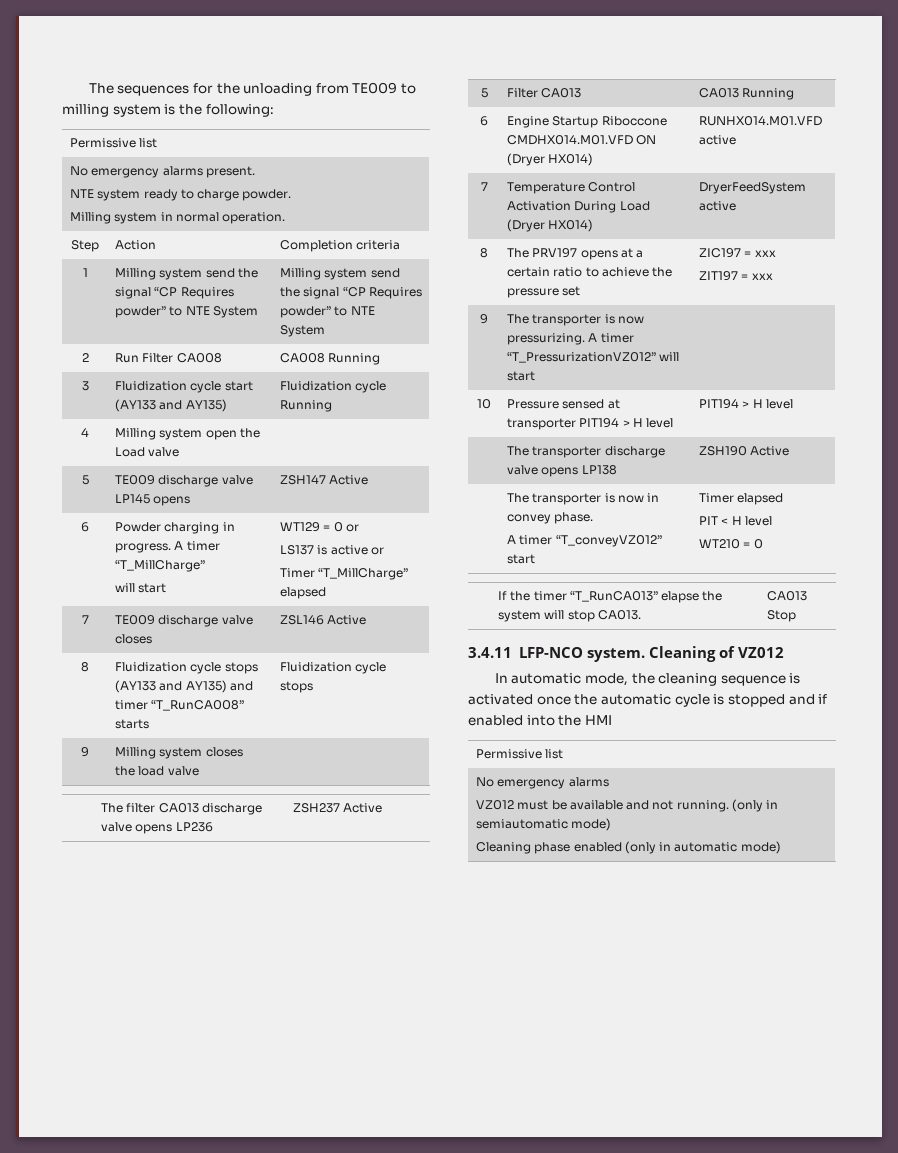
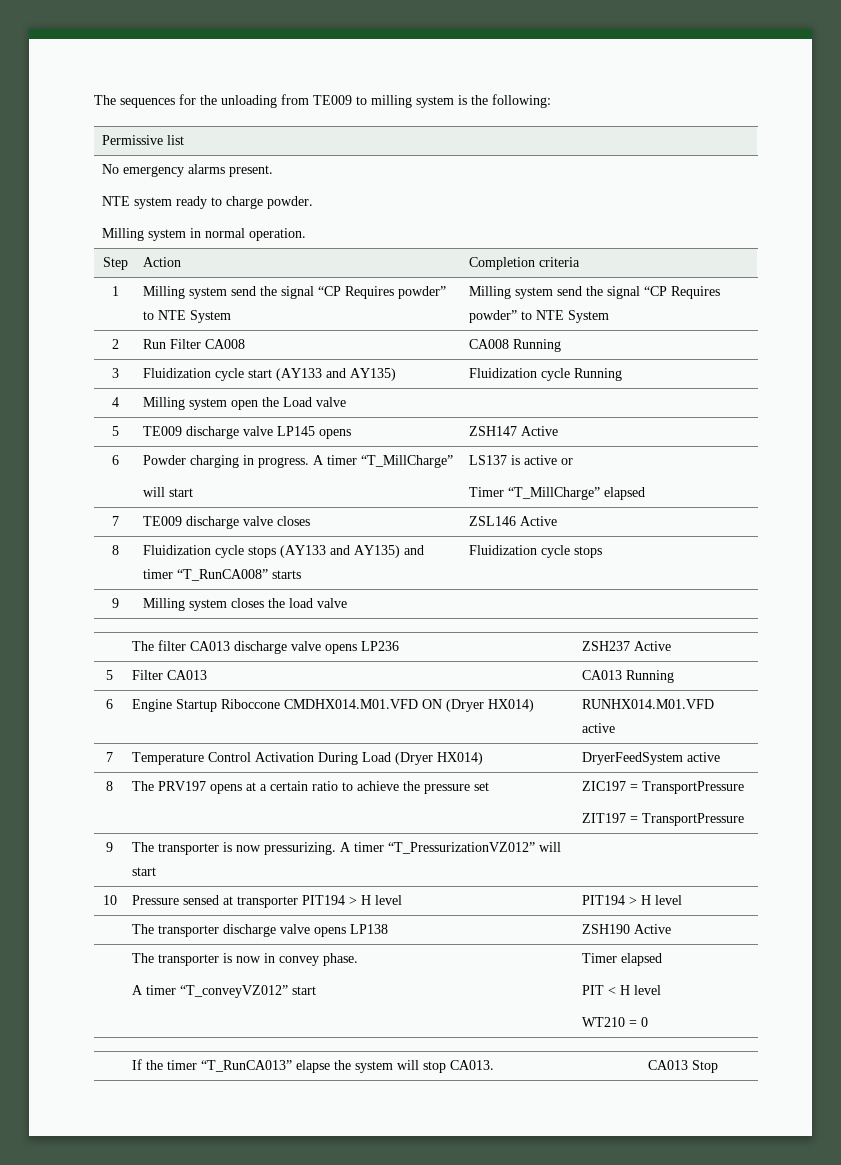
[280,522,359,532] WT129 = 0 or // -> (193, 492) none
[754,250,776,257] xxx -> [641,781,744,794] TransportPressure
[751,273,773,280] xxx -> [641,813,744,826] TransportPressure
[468,646,784,662] [494,673,801,686] [468,694,828,707] [468,715,612,726] [476,749,564,759] [476,777,609,789] [476,799,779,812] [476,818,612,831] [476,841,781,854] // 3.4.11 LFP-NCO system. Cleaning of VZ012 // In automatic mode, the cleaning sequence is activated once the automatic cycle is stopped and if enabled into the HMI // Permissive list // No emergency alarms // VZ012 must be available and not running. (only in semiautomatic mode) // Cleaning phase enabled (only in automatic mode) -> (718, 1066) none

